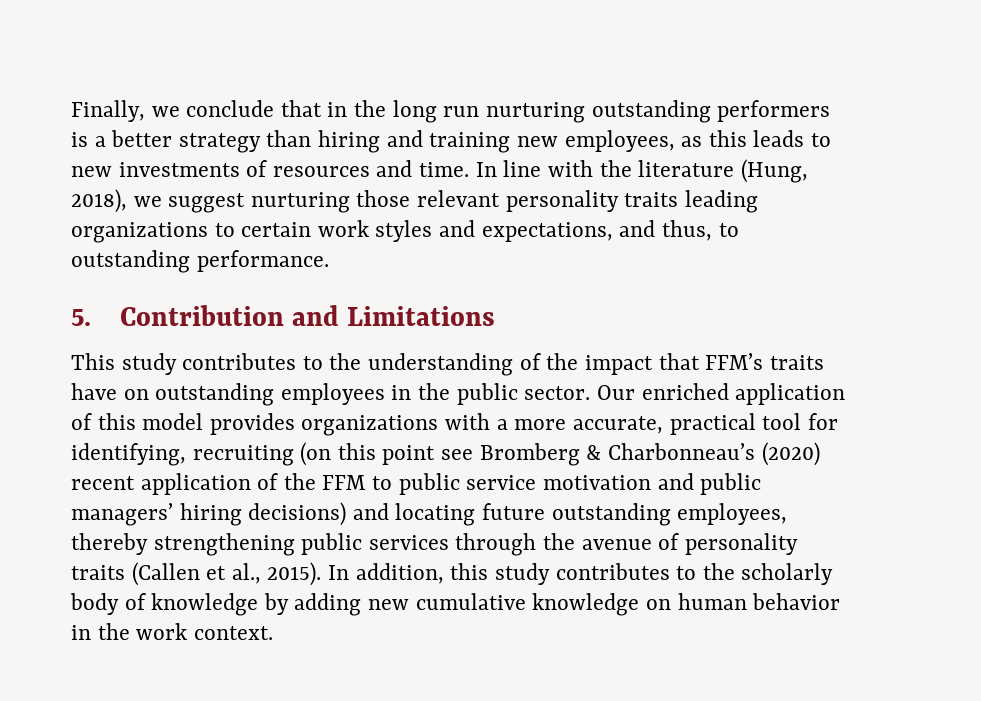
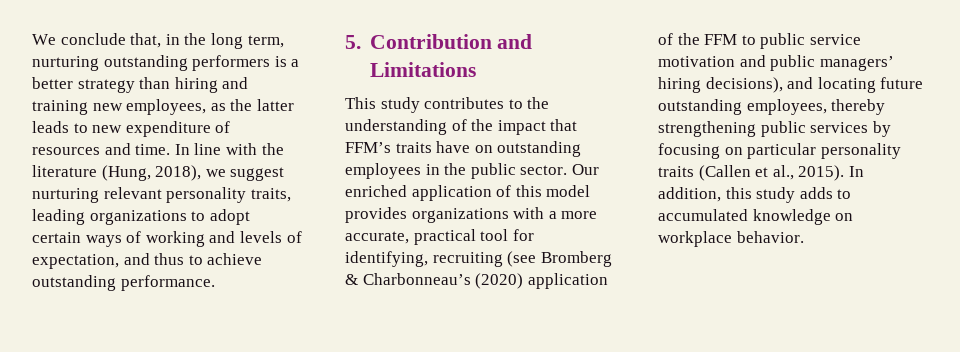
[71,100,322,122] Finally, we conclude that -> [32,33,162,48] We conclude that,
[443,106,480,117] run -> [247,35,284,48] term,
[708,130,747,147] this -> [230,99,294,111] the latter
[118,162,240,177] investments -> [125,121,211,137] expenditure
[356,190,411,207] those -> (99, 195) none
[624,192,679,207] traits -> [250,188,291,202] traits,
[241,220,739,242] certain work styles and expectations, and thus, to -> [209,209,250,225] [32,231,302,247] [32,253,263,269] adopt certain ways of working and levels of expectation, and thus to achieve
[300,442,474,466] (on this point see -> [507,251,537,267] (see
[71,476,135,490] recent -> (524, 281) none
[248,502,347,526] decisions) -> [705,77,783,93] decisions),
[455,533,680,556] through the avenue of -> [872,121,891,137] [658,143,817,159] by focusing on particular
[555,563,834,585] [70,593,841,616] [71,623,273,640] contributes to the scholarly body of knowledge by adding new cumulative knowledge on human behavior in the work context. -> [799,187,852,199] [658,209,854,225] [658,231,804,247] adds to accumulated knowledge on workplace behavior.

